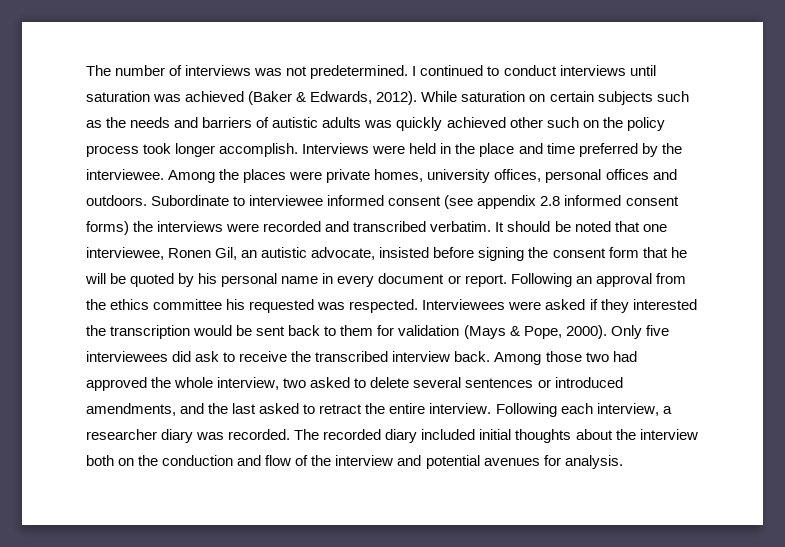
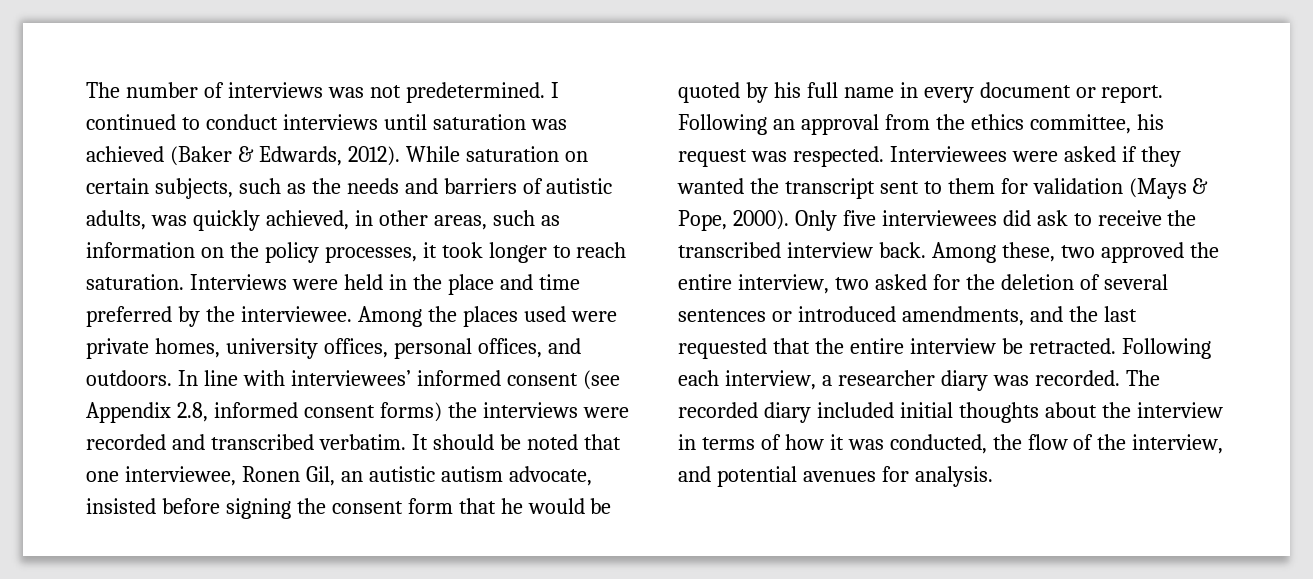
[597,91,653,105] subjects -> [154,178,233,199] subjects,
[322,117,362,128] adults -> [86,210,146,230] adults,
[446,117,665,131] [86,143,299,157] achieved other such on the policy process took longer accomplish. -> [265,210,560,230] [86,242,627,263] [86,274,184,290] achieved, in other areas, such as information on the policy processes, it took longer to reach saturation.
(287, 176) none -> [523,306,566,322] used
[605,169,649,180] offices -> [477,338,542,358] offices,
[151,195,324,206] Subordinate to interviewee -> [177,370,411,386] In line with interviewees’
[477,195,561,209] appendix 2.8 -> [86,402,208,423] Appendix 2.8,
(308, 252) none -> [440,466,503,482] autism
[85,273,106,284] will -> [527,498,585,514] would
[221,273,278,287] personal -> [806,82,838,98] full
[153,299,315,313] committee his requested -> [1029,114,1164,134] [678,149,747,167] committee, his request
[632,299,697,310] [86,325,321,339] interested the transcription would be sent back -> [677,178,919,199] wanted the transcript sent
[545,351,637,362] those two had -> [1001,242,1095,262] these, two
[174,377,214,388] whole -> [678,274,732,290] entire
[354,377,410,388] to delete -> [932,274,1100,290] for the deletion of
[259,403,492,414] asked to retract the entire interview. -> [678,338,1116,359] requested that the entire interview be retracted.
[86,455,262,466] both on the conduction and -> [678,434,1022,454] in terms of how it was conducted, the
[335,455,394,466] interview -> [1132,434,1224,454] interview,

